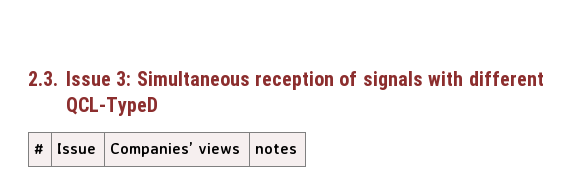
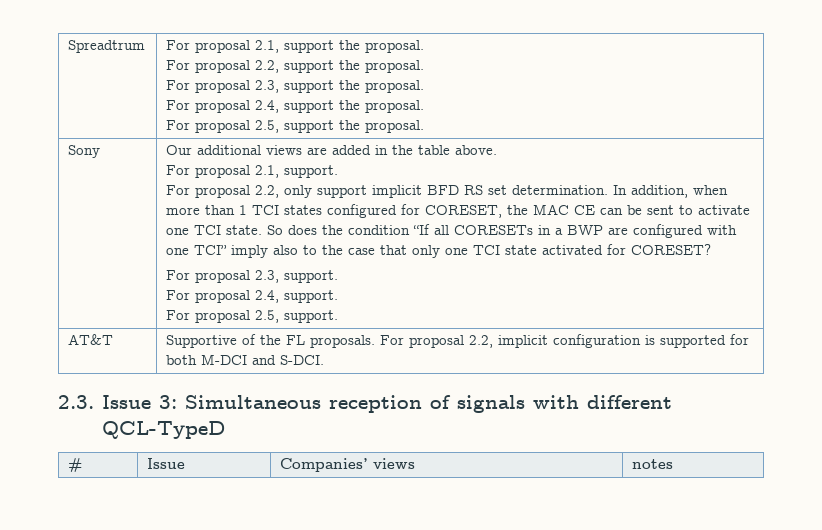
(28, 78) none -> [68,40,146,53] [166,40,425,53] [166,60,425,73] [166,80,425,93] [166,100,425,113] [166,120,425,133] [68,145,101,158] [166,145,498,155] [166,165,339,178] [166,185,729,198] [166,204,751,218] [166,224,738,238] [166,244,712,258] [166,270,339,283] [166,290,339,303] [166,310,339,323] [68,334,114,345] [166,334,750,348] [166,354,325,365] Spreadtrum | For proposal 2.1, support the proposal. // For proposal 2.2, support the proposal. // For proposal 2.3, support the proposal. // For proposal 2.4, support the proposal. // For proposal 2.5, support the proposal. // Sony | Our additional views are added in the table above. // For proposal 2.1, support. // For proposal 2.2, only support implicit BFD RS set determination. In addition, when more than 1 TCI states configured for CORESET, the MAC CE can be sent to activate one TCI state. So does the condition “If all CORESETs in a BWP are configured with one TCI” imply also to the case that only one TCI state activated for CORESET? // For proposal 2.3, support. // For proposal 2.4, support. // For proposal 2.5, support. // AT&T | Supportive of the FL proposals. For proposal 2.2, implicit configuration is supported for both M-DCI and S-DCI. //

